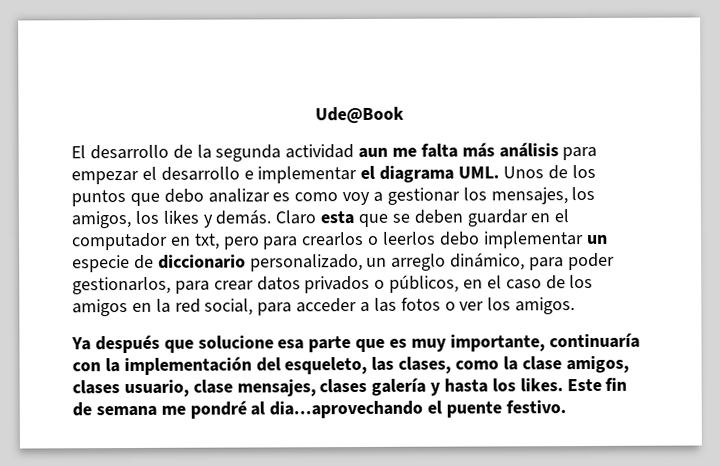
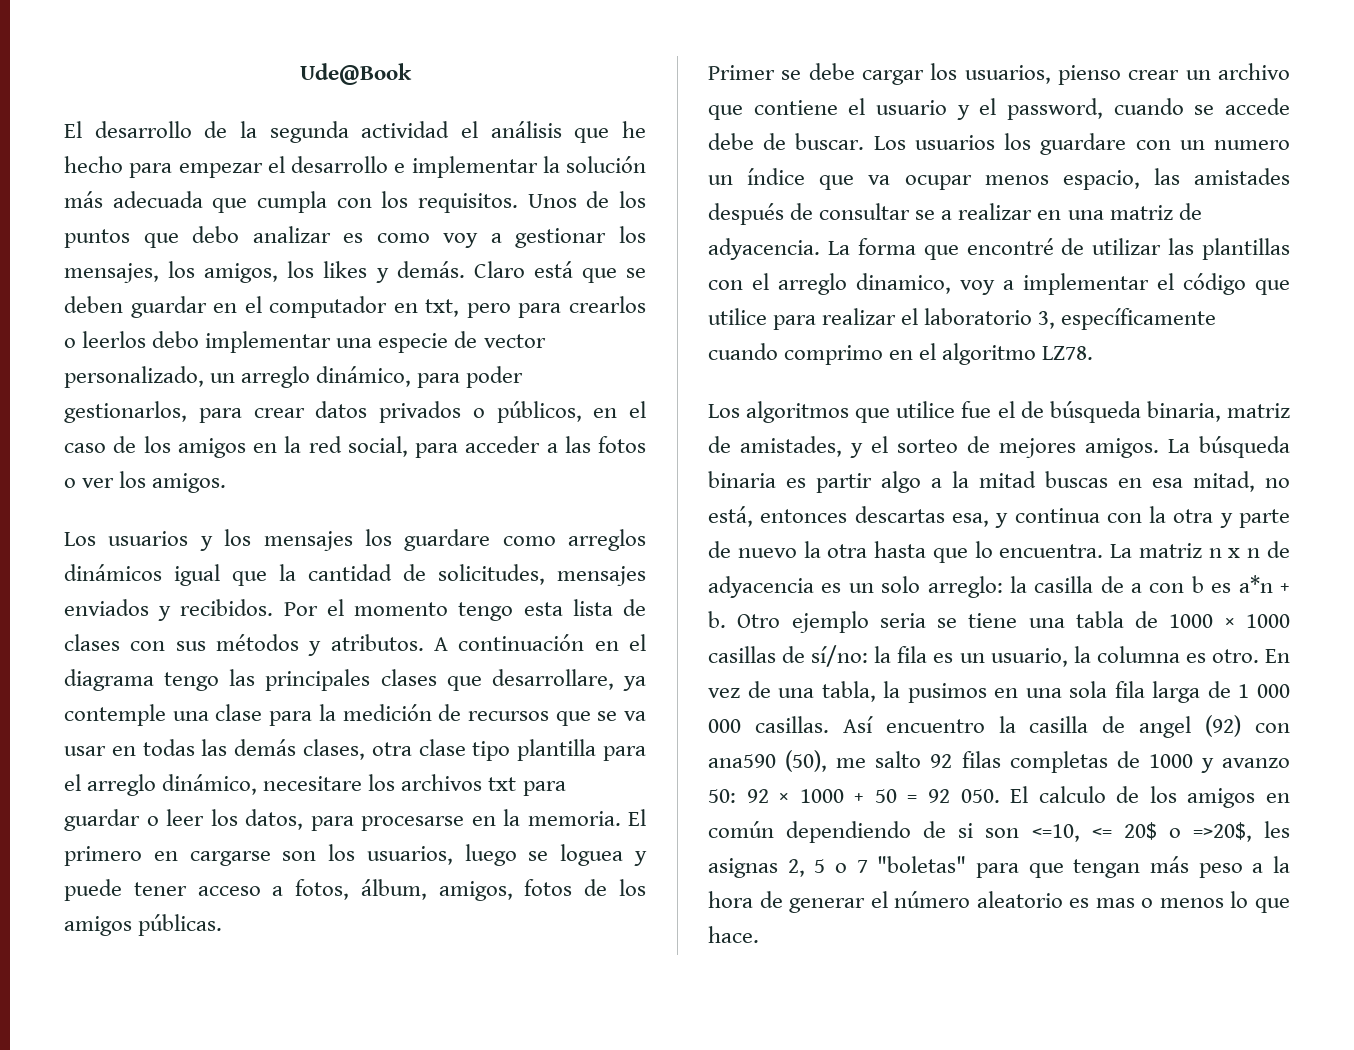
[358,142,559,159] aun me falta más análisis -> [461,121,647,143] [64,156,123,173] el análisis que he hecho
[360,165,500,183] el diagrama UML. -> [542,156,646,173] [64,191,518,213] la solución más adecuada que cumpla con los requisitos.
[320,211,355,225] esta -> [533,261,573,278] está
[586,234,608,245] un -> [336,338,373,348] una
[157,254,246,269] diccionario -> [483,334,546,348] vector
[71,332,640,354] [72,355,629,376] [72,377,628,398] [72,400,566,419] Ya después que solucione esa parte que es muy importante, continuaría con la implementación del esqueleto, las clases, como la clase amigos, clases usuario, clase mensajes, clases galería y hasta los likes. Este fin de semana me pondré al dia…aprovechando el puente festivo. -> [64,529,646,551] [64,564,646,586] [64,599,646,621] [64,634,646,656] [64,669,646,691] [64,704,646,726] [64,739,646,761] [64,774,566,796] [64,809,646,831] [64,844,647,866] [64,879,646,901] [64,914,223,936] [708,63,1290,85] [708,98,1290,120] [708,133,1290,155] [708,168,1290,190] [708,203,1202,225] [708,238,1290,260] [708,273,1290,295] [708,308,1217,330] [708,343,1094,365] [708,401,1290,423] [708,436,1290,458] [708,471,1290,493] [708,506,1290,528] [708,541,1290,563] [708,575,1290,598] [708,611,1290,633] [708,645,1290,667] [708,681,1290,703] [708,715,1290,738] [708,750,1290,773] [708,786,1290,808] [708,821,1290,843] [708,856,1290,878] [708,891,1290,913] [708,926,759,943] Los usuarios y los mensajes los guardare como arreglos dinámicos igual que la cantidad de solicitudes, mensajes enviados y recibidos. Por el momento tengo esta lista de clases con sus métodos y atributos. A continuación en el diagrama tengo las principales clases que desarrollare, ya contemple una clase para la medición de recursos que se va usar en todas las demás clases, otra clase tipo plantilla para el arreglo dinámico, necesitare los archivos txt para guardar o leer los datos, para procesarse en la memoria. El primero en cargarse son los usuarios, luego se loguea y puede tener acceso a fotos, álbum, amigos, fotos de los amigos públicas. // Primer se debe cargar los usuarios, pienso crear un archivo que contiene el usuario y el password, cuando se accede debe de buscar. Los usuarios los guardare con un numero un índice que va ocupar menos espacio, las amistades después de consultar se a realizar en una matriz de adyacencia. La forma que encontré de utilizar las plantillas con el arreglo dinamico, voy a implementar el código que utilice para realizar el laboratorio 3, específicamente cuando comprimo en el algoritmo LZ78. // Los algoritmos que utilice fue el de búsqueda binaria, matriz de amistades, y el sorteo de mejores amigos. La búsqueda binaria es partir algo a la mitad buscas en esa mitad, no está, entonces descartas esa, y continua con la otra y parte de nuevo la otra hasta que lo encuentra. La matriz n x n de adyacencia es un solo arreglo: la casilla de a con b es a*n + b. Otro ejemplo seria se tiene una tabla de 1000 × 1000 casillas de sí/no: la fila es un usuario, la columna es otro. En vez de una tabla, la pusimos en una sola fila larga de 1 000 000 casillas. Así encuentro la casilla de angel (92) con ana590 (50), me salto 92 filas completas de 1000 y avanzo 50: 92 × 1000 + 50 = 92 050. El calculo de los amigos en común dependiendo de si son <=10, <= 20$ o =>20$, les asignas 2, 5 o 7 "boletas" para que tengan más peso a la hora de generar el número aleatorio es mas o menos lo que hace.

